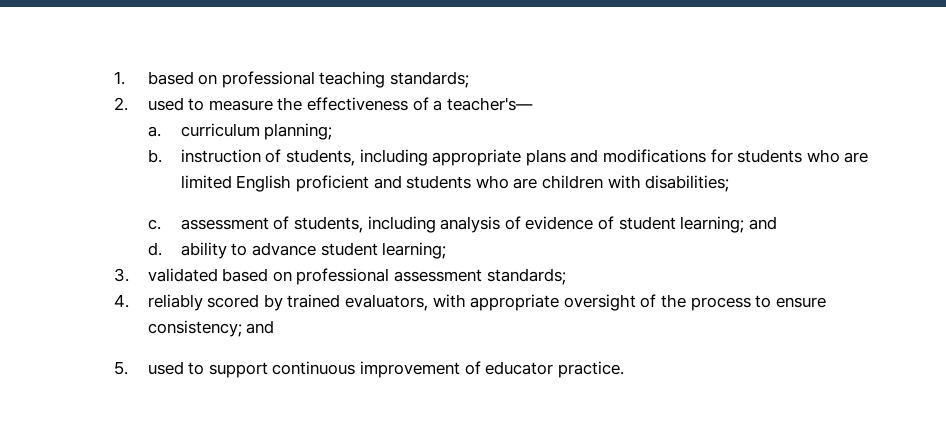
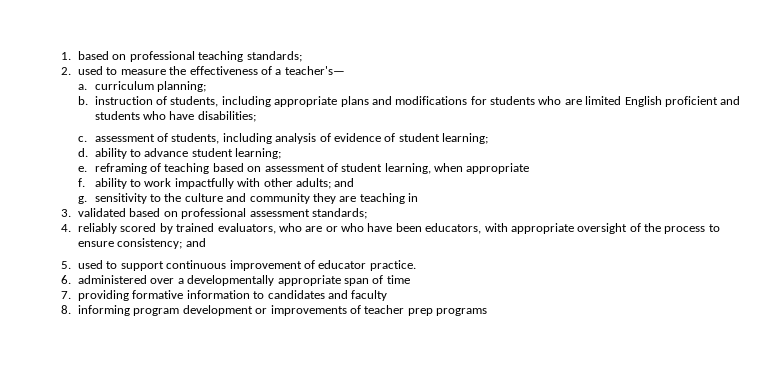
[513,175,641,189] are children with -> [169,111,195,120] have
[748,216,777,230] and -> (489, 138) none
(447, 250) none -> [78,163,530,174] [78,178,355,189] [78,193,419,204] // e. reframing of teaching based on assessment of student learning, when appropriate // f. ability to work impactfully with other adults; and // g. sensitivity to the culture and community they are teaching in
(428, 302) none -> [278,223,482,234] who are or who have been educators,
(624, 369) none -> [61,275,410,286] [61,290,388,301] [61,305,488,316] // 6. administered over a developmentally appropriate span of time // 7. providing formative information to candidates and faculty // 8. informing program development or improvements of teacher prep programs

